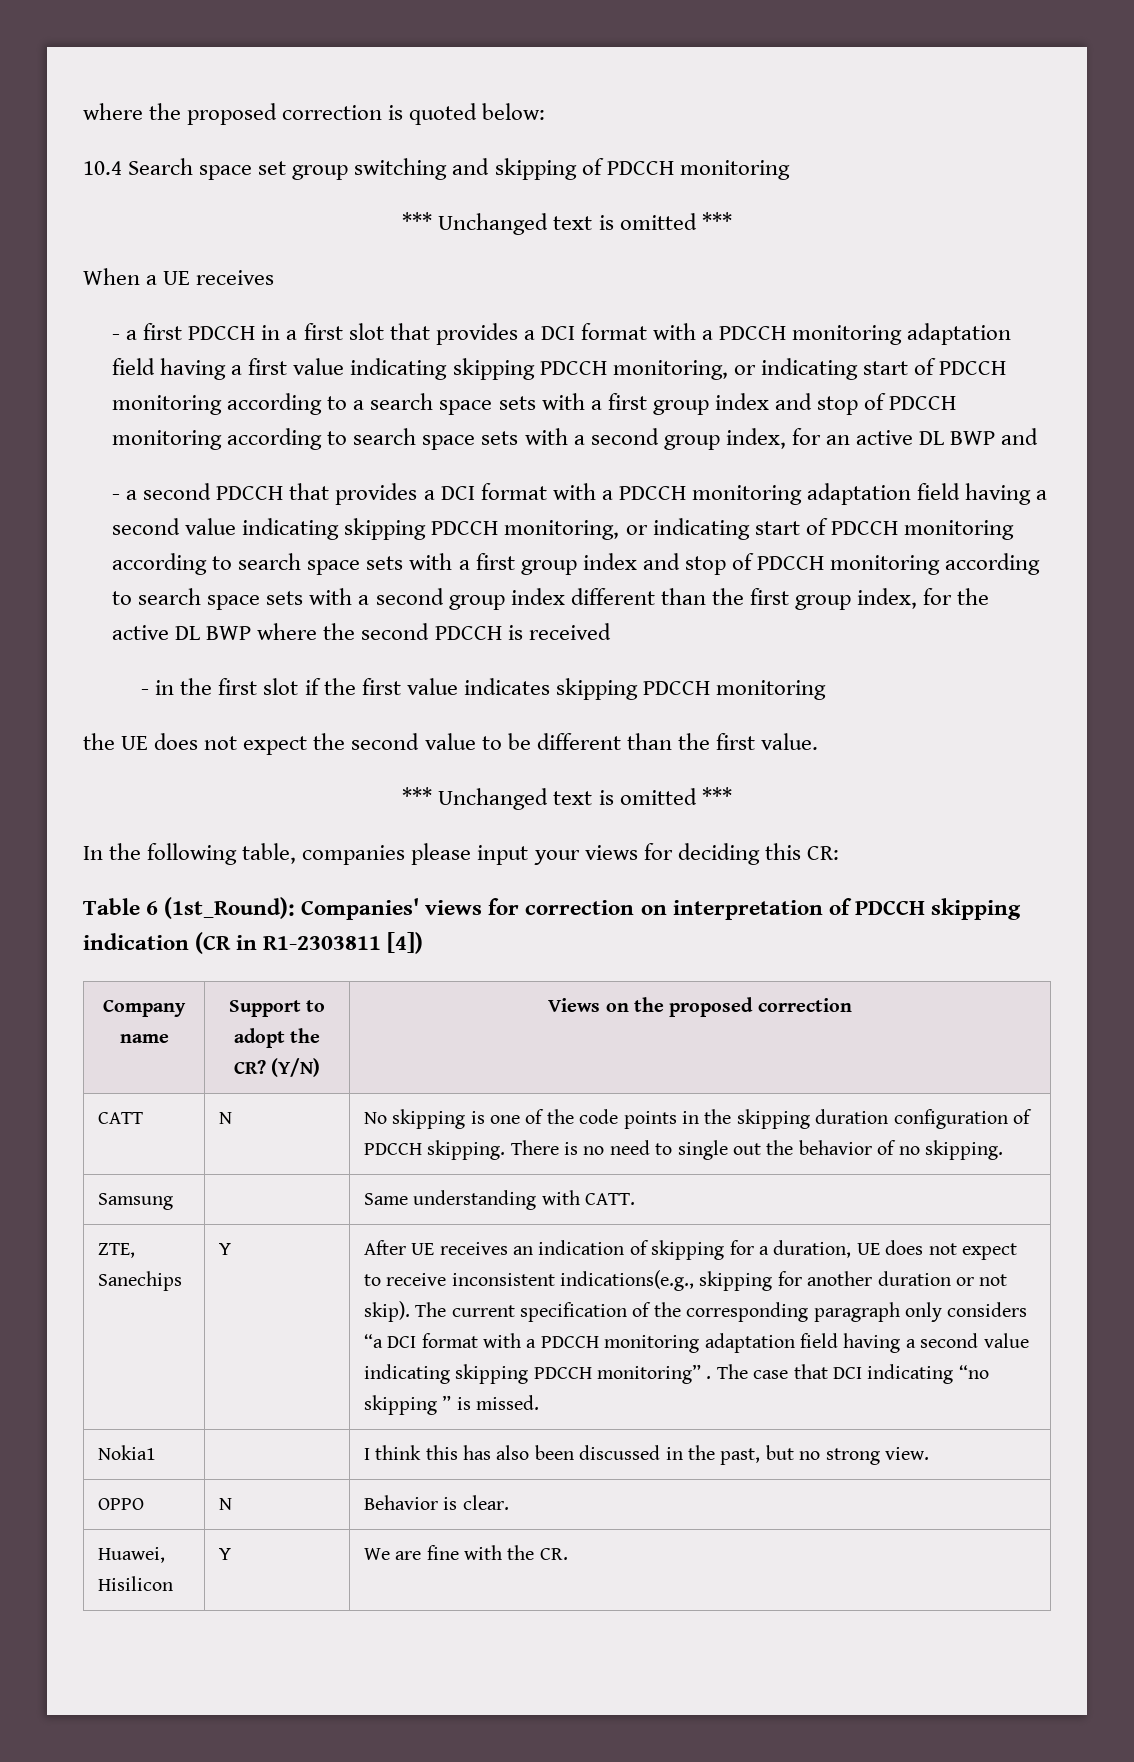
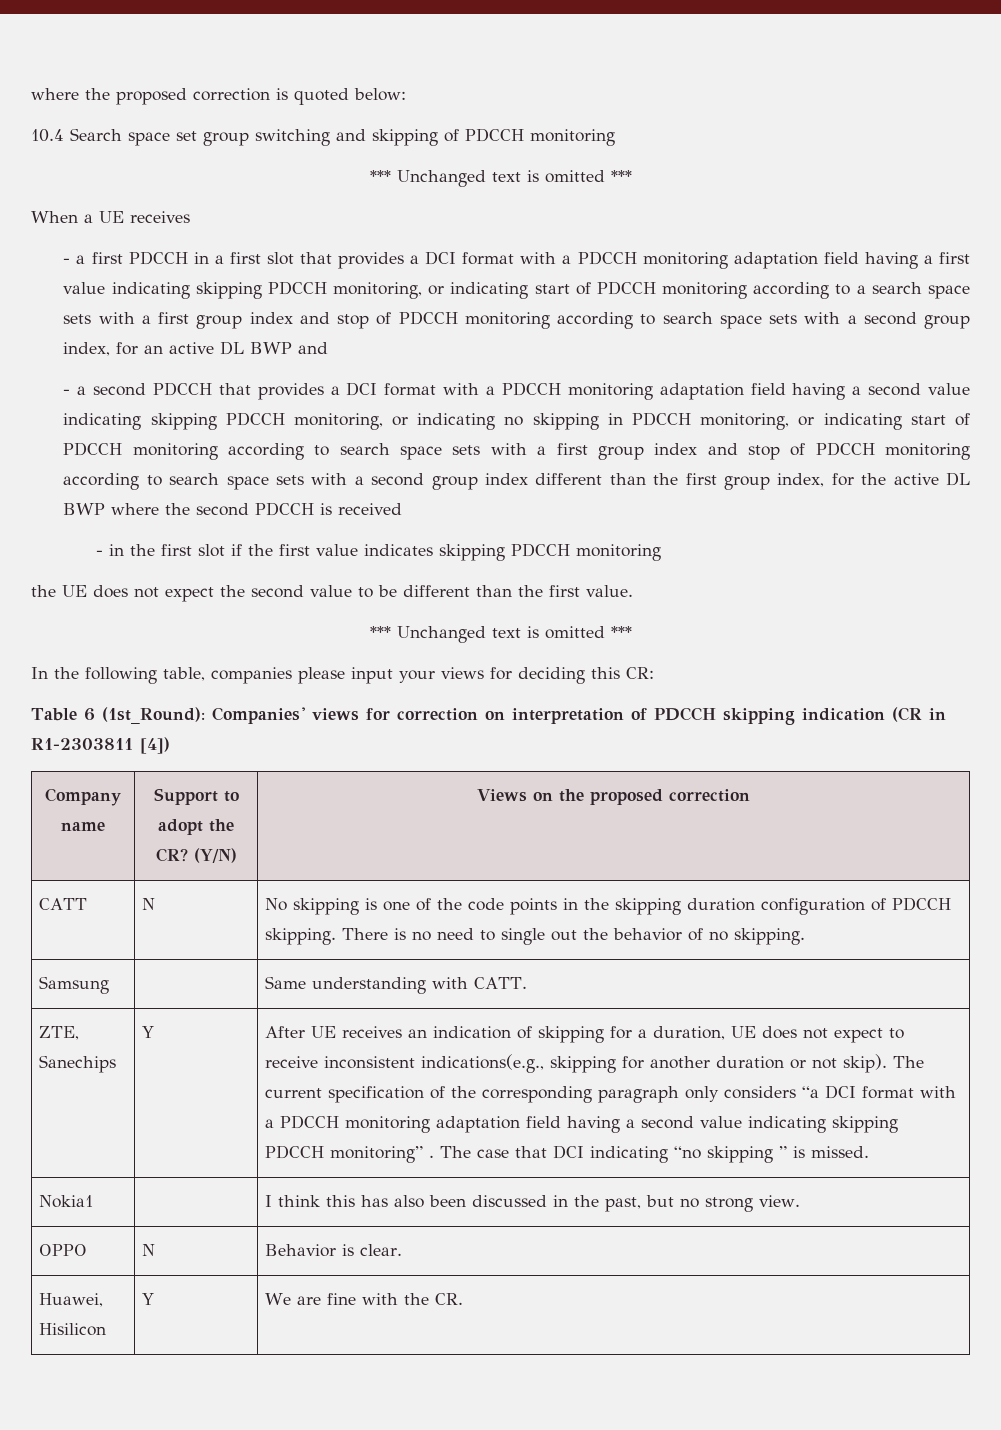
(750, 529) none -> [504,412,902,430] no skipping in PDCCH monitoring, or indicating

